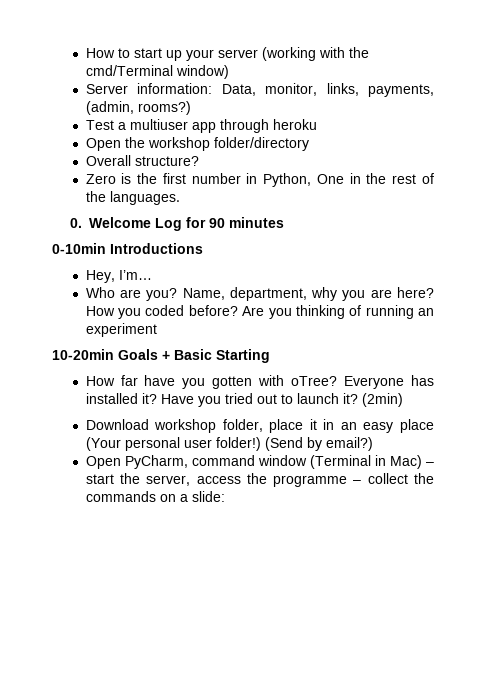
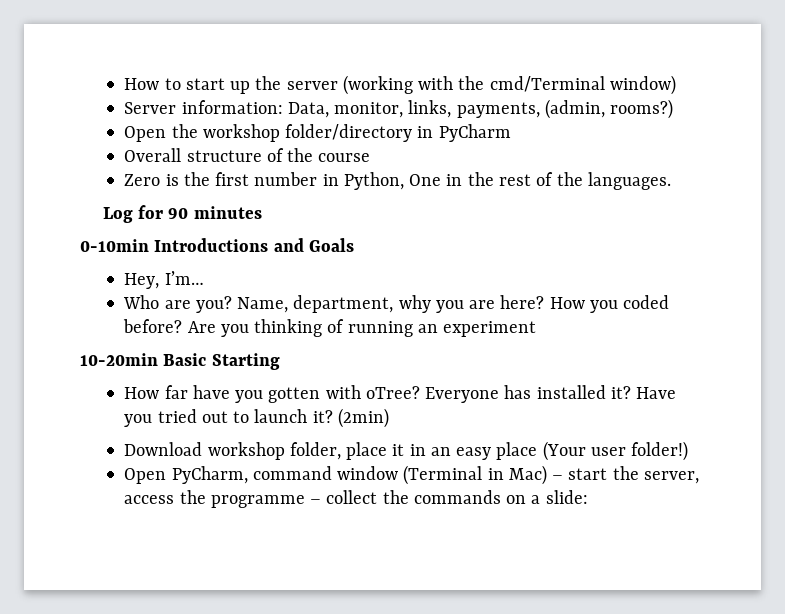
[185,49,214,61] your -> [255,76,282,90] the
[85,119,317,133] // Test a multiuser app through heroku -> (674, 109) none
(309, 144) none -> [417,124,511,142] in PyCharm
[134,156,199,166] structure? -> [186,148,371,162] structure of the course
[70,217,152,228] 0. Welcome -> (671, 181) none
(203, 248) none -> [273,238,354,252] and Goals
[118,349,170,360] Goals + -> (158, 359) none
[124,437,180,451] personal -> (586, 451) none
[264,437,373,451] (Send by email?) -> (689, 451) none

